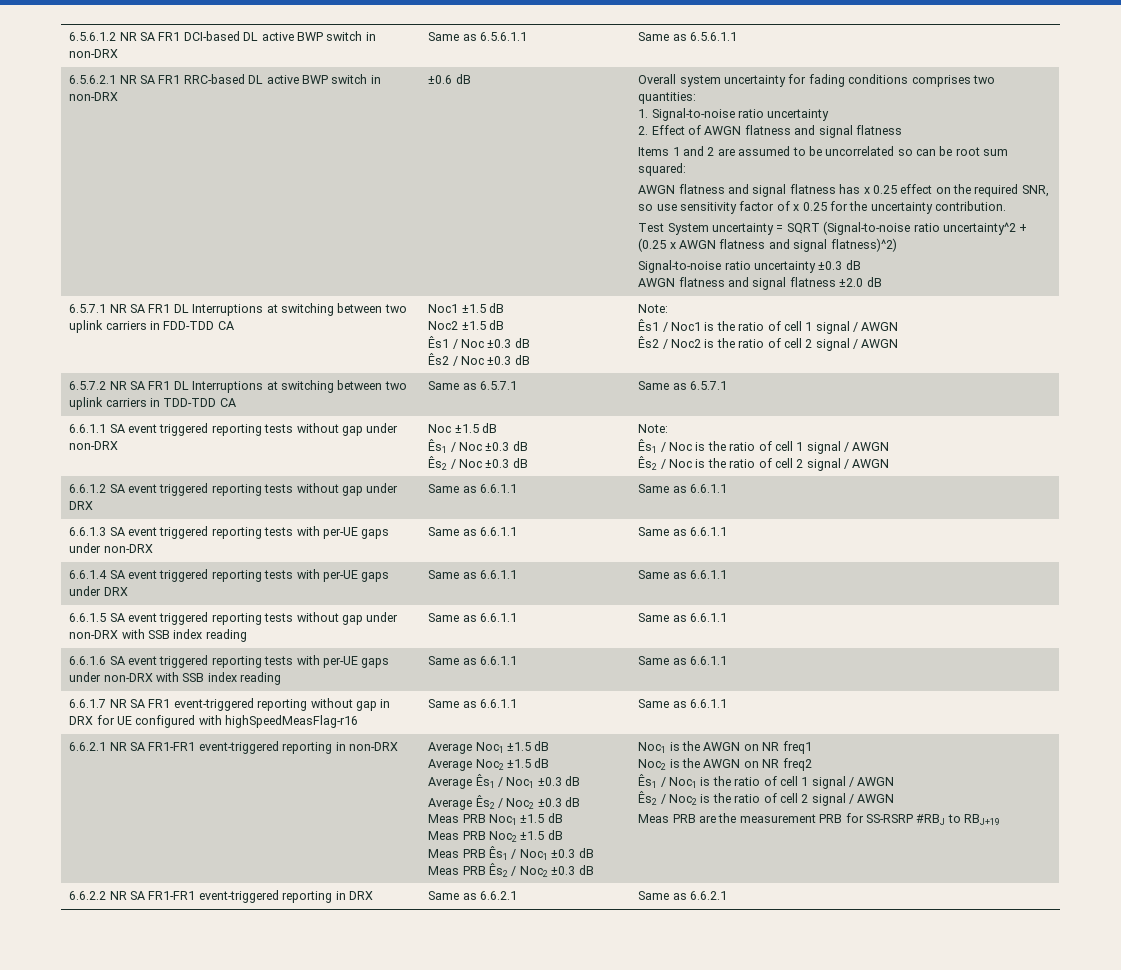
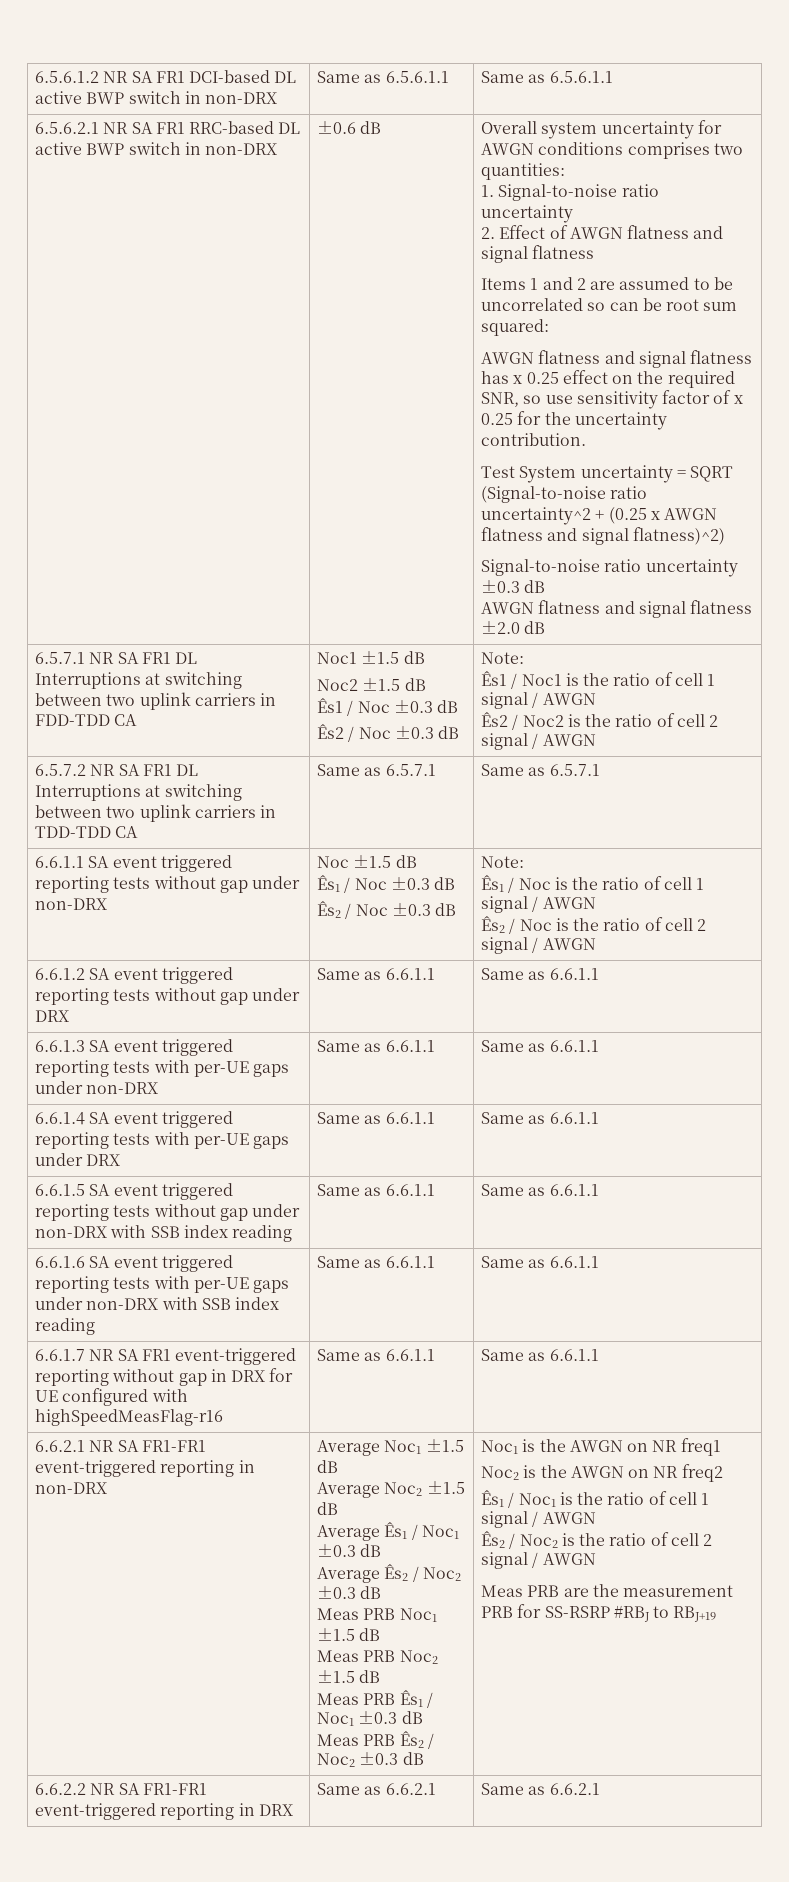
[808,74,845,87] fading -> [480,143,534,155] AWGN

